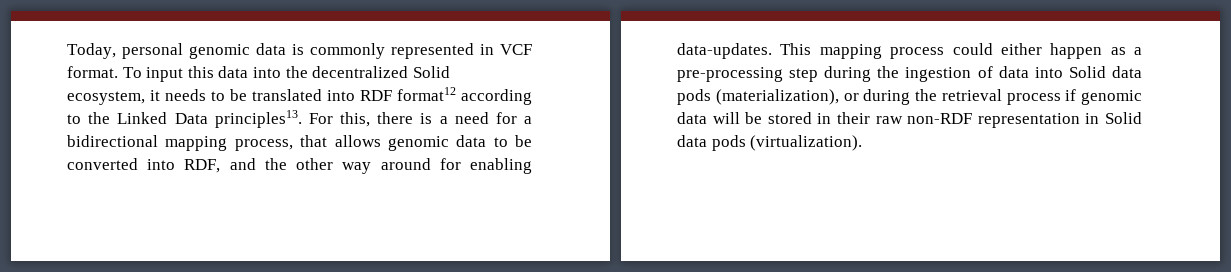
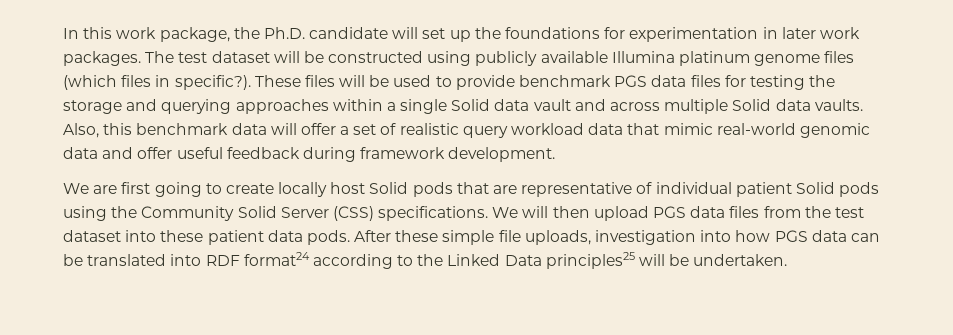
[67,43,532,59] [67,66,450,82] [67,89,225,105] Today, personal genomic data is commonly represented in VCF format. To input this data into the decentralized Solid ecosystem, it needs to -> [63,27,860,42] [63,51,855,66] [63,75,836,90] [63,99,863,114] [63,123,870,138] [63,147,556,162] [63,182,880,197] [63,206,864,221] [63,230,880,245] In this work package, the Ph.D. candidate will set up the foundations for experimentation in later work packages. The test dataset will be constructed using publicly available Illumina platinum genome files (which files in specific?). These files will be used to provide benchmark PGS data files for testing the storage and querying approaches within a single Solid data vault and across multiple Solid data vaults. Also, this benchmark data will offer a set of realistic query workload data that mimic real-world genomic data and offer useful feedback during framework development. // We are first going to create locally host Solid pods that are representative of individual patient Solid pods using the Community Solid Server (CSS) specifications. We will then upload PGS data files from the test dataset into these patient data pods. After these simple file uploads, investigation into how PGS data can
[397,87,456,101] format12 -> [243,252,310,266] format24
[214,110,533,128] [67,135,532,151] [67,158,532,174] [677,43,1142,59] [677,66,1142,82] [677,89,1142,105] [677,112,1142,128] [677,135,863,151] principles13. For this, there is a need for a bidirectional mapping process, that allows genomic data to be converted into RDF, and the other way around for enabling data-updates. This mapping process could either happen as a pre-processing step during the ingestion of data into Solid data pods (materialization), or during the retrieval process if genomic data will be stored in their raw non-RDF representation in Solid data pods (virtualization). -> [545,252,788,269] principles25 will be undertaken.

